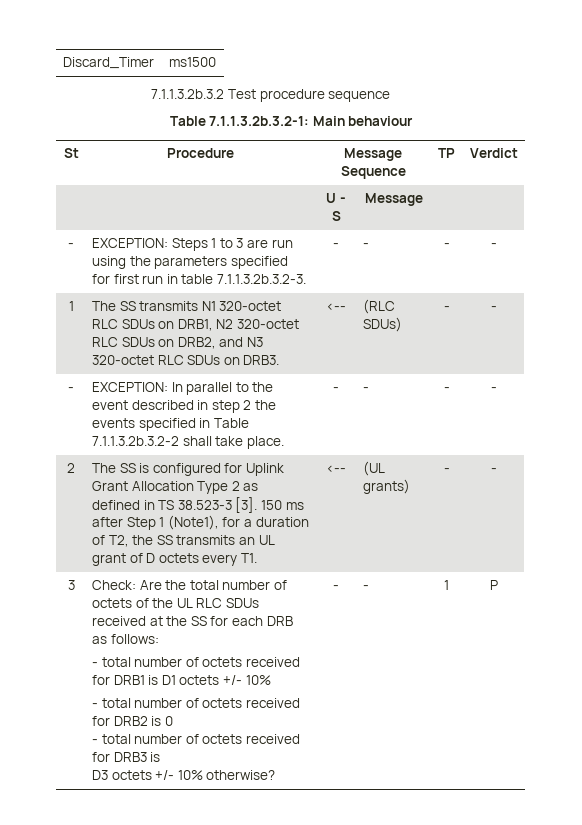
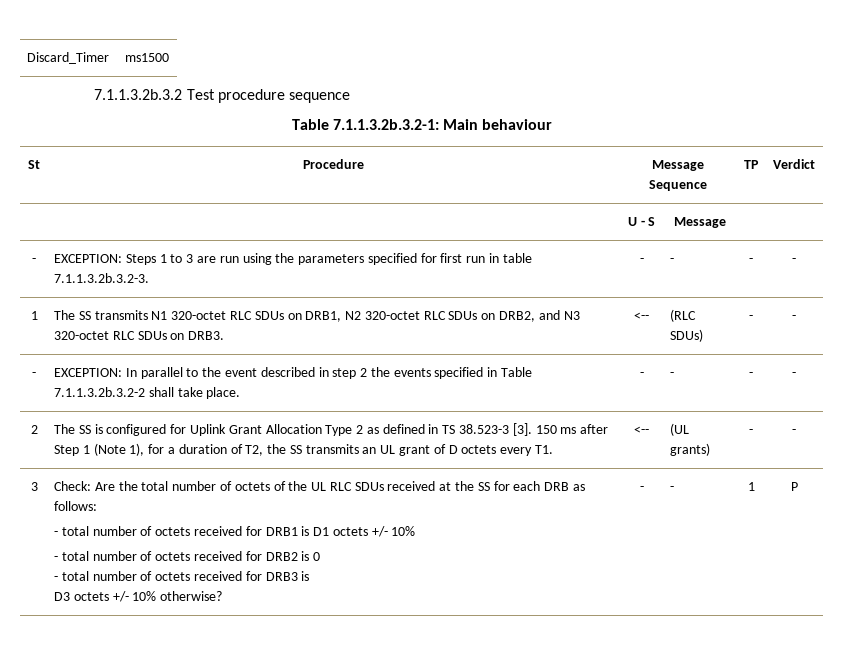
[167,515,219,530] (Note1), -> [93,443,145,456] (Note 1),

